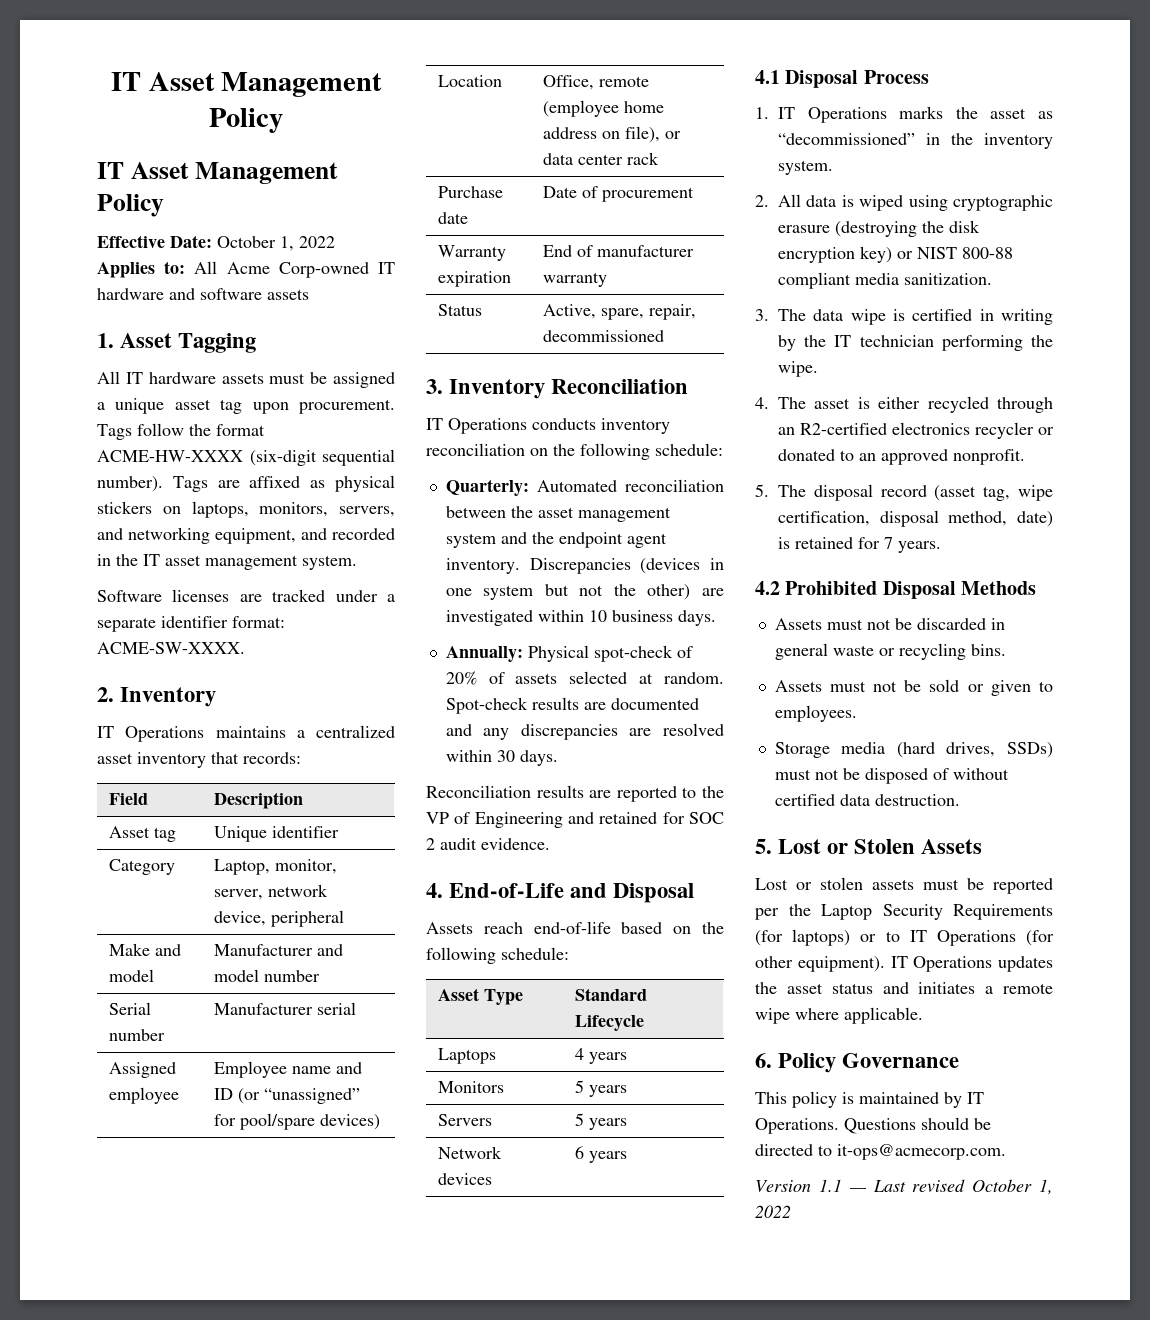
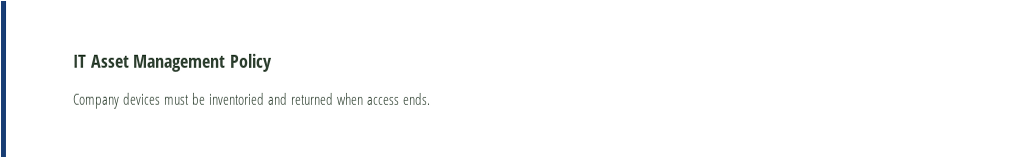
[110,72,383,97] [209,108,283,133] [97,162,338,184] [97,194,164,217] [97,235,335,251] [97,261,395,278] [97,288,309,300] [97,333,257,353] [97,371,395,388] [97,398,395,414] [97,423,265,440] [97,449,395,466] [97,475,395,492] [97,501,395,518] [97,527,395,544] [97,554,357,570] [97,589,395,602] [97,616,285,632] [97,642,245,654] [97,687,217,707] [97,725,395,742] [97,752,301,768] [108,793,148,805] [213,792,303,809] [108,826,176,842] [213,826,339,842] [108,859,175,875] [213,859,337,875] [213,884,328,900] [213,910,344,927] [108,943,181,956] [108,969,154,982] [213,944,343,956] [213,969,320,982] [108,1002,151,1015] [108,1029,165,1041] [213,1002,356,1015] [108,1062,176,1078] [108,1087,179,1104] [213,1061,362,1078] [213,1088,360,1104] [213,1113,380,1130] [437,75,502,87] [542,75,649,90] [542,100,664,117] [542,126,681,143] [542,152,659,165] [437,186,503,198] [437,212,468,224] [542,186,694,202] [437,245,506,261] [437,271,511,287] [542,245,694,257] [542,272,607,287] [437,304,482,316] [542,304,696,320] [542,330,664,342] [426,379,689,399] [426,418,670,434] [426,443,723,460] [445,479,724,496] [445,506,671,522] [445,532,667,548] [445,558,724,574] [445,584,724,600] [445,610,716,626] [445,645,693,662] [445,671,724,685] [445,697,699,714] [445,723,724,740] [445,750,558,766] [426,785,724,802] [426,812,724,828] [426,838,550,850] [426,883,695,903] [426,921,724,934] [426,947,569,964] [437,988,523,1005] [574,988,647,1001] [574,1015,644,1031] [437,1048,496,1064] [574,1048,627,1064] [437,1081,504,1093] [574,1080,627,1097] [437,1114,492,1126] [574,1113,627,1130] [437,1146,502,1159] [437,1173,492,1185] [574,1146,627,1163] [755,70,929,88] [755,106,1053,123] [778,133,1053,149] [778,160,833,175] [755,194,1053,211] [778,220,980,237] [778,246,1013,263] [778,272,992,289] [755,309,1053,325] [778,335,1053,351] [778,361,818,377] [755,396,1053,413] [778,422,1054,439] [778,449,1025,465] [755,484,1053,501] [778,510,1053,527] [778,537,941,553] [755,581,1037,599] [774,618,1005,630] [774,643,1006,660] [774,679,1053,696] [774,705,857,722] [774,742,1053,758] [774,768,1009,784] [774,794,960,806] [755,839,983,854] [755,877,1053,894] [755,904,1053,920] [755,929,1054,946] [755,956,1053,972] [755,982,1053,994] [755,1007,923,1024] [755,1053,960,1073] [755,1091,984,1108] [755,1117,991,1134] [755,1144,1006,1160] [755,1179,1053,1195] [755,1205,791,1218] IT Asset Management Policy // IT Asset Management Policy // Effective Date: October 1, 2022 Applies to: All Acme Corp-owned IT hardware and software assets // 1. Asset Tagging // All IT hardware assets must be assigned a unique asset tag upon procurement. Tags follow the format ACME-HW-XXXX (six-digit sequential number). Tags are affixed as physical stickers on laptops, monitors, servers, and networking equipment, and recorded in the IT asset management system. // Software licenses are tracked under a separate identifier format: ACME-SW-XXXX. // 2. Inventory // IT Operations maintains a centralized asset inventory that records: // Field | Description // Asset tag | Unique identifier // Category | Laptop, monitor, server, network device, peripheral // Make and model | Manufacturer and model number // Serial number | Manufacturer serial // Assigned employee | Employee name and ID (or “unassigned” for pool/spare devices) // Location | Office, remote (employee home address on file), or data center rack // Purchase date | Date of procurement // Warranty expiration | End of manufacturer warranty // Status | Active, spare, repair, decommissioned // 3. Inventory Reconciliation // IT Operations conducts inventory reconciliation on the following schedule: // Quarterly: Automated reconciliation between the asset management system and the endpoint agent inventory. Discrepancies (devices in one system but not the other) are investigated within 10 business days. // Annually: Physical spot-check of 20% of assets selected at random. Spot-check results are documented and any discrepancies are resolved within 30 days. // Reconciliation results are reported to the VP of Engineering and retained for SOC 2 audit evidence. // 4. End-of-Life and Disposal // Assets reach end-of-life based on the following schedule: // Asset Type | Standard Lifecycle // Laptops | 4 years // Monitors | 5 years // Servers | 5 years // Network devices | 6 years // 4.1 Disposal Process // 1. IT Operations marks the asset as “decommissioned” in the inventory system. // 2. All data is wiped using cryptographic erasure (destroying the disk encryption key) or NIST 800-88 compliant media sanitization. // 3. The data wipe is certified in writing by the IT technician performing the wipe. // 4. The asset is either recycled through an R2-certified electronics recycler or donated to an approved nonprofit. // 5. The disposal record (asset tag, wipe certification, disposal method, date) is retained for 7 years. // 4.2 Prohibited Disposal Methods // Assets must not be discarded in general waste or recycling bins. // Assets must not be sold or given to employees. // Storage media (hard drives, SSDs) must not be disposed of without certified data destruction. // 5. Lost or Stolen Assets // Lost or stolen assets must be reported per the Laptop Security Requirements (for laptops) or to IT Operations (for other equipment). IT Operations updates the asset status and initiates a remote wipe where applicable. // 6. Policy Governance // This policy is maintained by IT Operations. Questions should be directed to it-ops@acmecorp.com. // Version 1.1 — Last revised October 1, 2022 -> [73,53,274,72] [72,92,431,109] IT Asset Management Policy // Company devices must be inventoried and returned when access ends.

